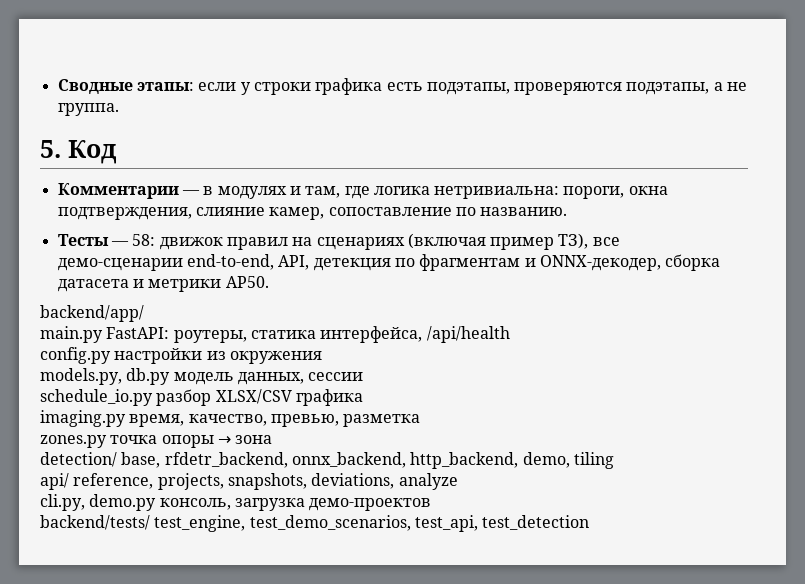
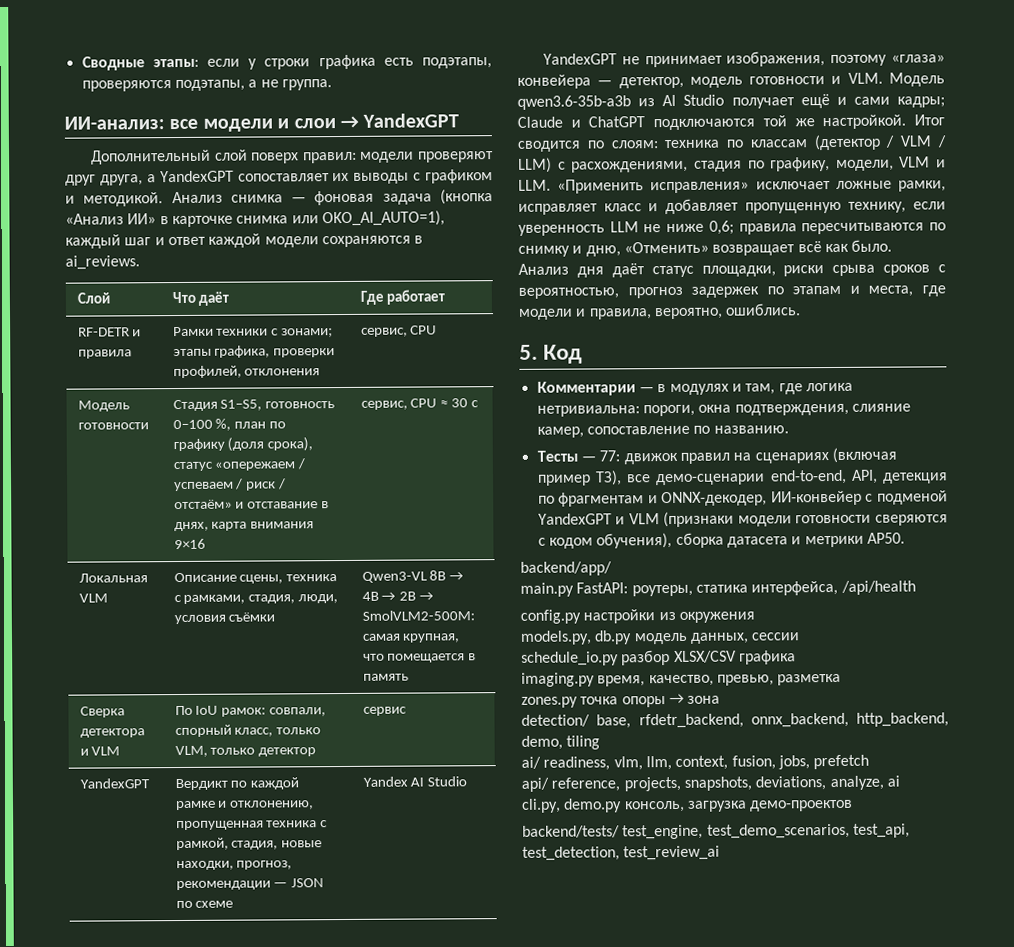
(119, 109) none -> [64,113,460,132] [91,149,495,165] [65,169,493,186] [65,189,493,207] [65,210,445,228] [65,233,424,249] [65,255,140,270] [76,292,110,304] [171,291,230,306] [359,289,446,305] [77,327,142,337] [77,349,132,359] [172,326,334,338] [172,345,336,358] [172,365,321,379] [360,325,438,337] [77,400,130,412] [77,422,149,430] [172,399,336,412] [172,418,287,431] [172,437,314,452] [172,458,306,472] [173,478,287,492] [173,499,330,510] [173,521,315,532] [173,538,206,550] [360,398,480,410] [78,573,148,583] [78,593,108,603] [173,572,338,584] [173,594,339,604] [173,612,276,625] [361,570,465,583] [361,591,435,601] [361,610,475,621] [361,633,461,643] [362,653,477,663] [362,673,409,681] [79,706,125,718] [79,728,145,738] [79,746,121,756] [174,705,327,717] [174,724,322,738] [174,745,317,758] [362,706,407,716] [79,778,150,789] [174,777,300,791] [174,800,315,811] [175,820,329,831] [175,837,323,851] [175,860,293,871] [175,878,325,891] [175,900,234,909] [362,776,468,787] [543,51,945,68] [517,72,945,89] [517,94,945,110] [517,114,945,131] [517,134,947,152] [518,156,946,173] [518,179,946,194] [518,198,947,215] [518,220,946,236] [518,239,893,257] [518,263,946,278] [518,285,946,299] [518,303,802,320] // ИИ-анализ: все модели и слои → YandexGPT // Дополнительный слой поверх правил: модели проверяют друг друга, а YandexGPT сопоставляет их выводы с графиком и методикой. Анализ снимка — фоновая задача (кнопка «Анализ ИИ» в карточке снимка или OKO_AI_AUTO=1), каждый шаг и ответ каждой модели сохраняются в ai_reviews. // Слой | Что даёт | Где работает // RF-DETR и правила | Рамки техники с зонами; этапы графика, проверки профилей, отклонения | сервис, CPU // Модель готовности | Стадия S1–S5, готовность 0–100 %, план по графику (доля срока), статус «опережаем / успеваем / риск / отстаём» и отставание в днях, карта внимания 9×16 | сервис, CPU ≈ 30 с // Локальная VLM | Описание сцены, техника с рамками, стадия, люди, условия съёмки | Qwen3-VL 8B → 4B → 2B → SmolVLM2-500M: самая крупная, что помещается в память // Сверка детектора и VLM | По IoU рамок: совпали, спорный класс, только VLM, только детектор | сервис // YandexGPT | Вердикт по каждой рамке и отклонению, пропущенная техника с рамкой, стадия, новые находки, прогноз, рекомендации — JSON по схеме | Yandex AI Studio // YandexGPT не принимает изображения, поэтому «глаза» конвейера — детектор, модель готовности и VLM. Модель qwen3.6-35b-a3b из AI Studio получает ещё и сами кадры; Claude и ChatGPT подключаются той же настройкой. Итог сводится по слоям: техника по классам (детектор / VLM / LLM) с расхождениями, стадия по графику, модели, VLM и LLM. «Применить исправления» исключает ложные рамки, исправляет класс и добавляет пропущенную технику, если уверенность LLM не ниже 0,6; правила пересчитываются по снимку и дню, «Отменить» возвращает всё как было. Анализ дня даёт статус площадки, риски срыва сроков с вероятностью, прогноз задержек по этапам и места, где модели и правила, вероятно, ошиблись.
[132,234,156,246] 58: -> [599,450,621,462] 77:
(661, 263) none -> [770,490,948,506] [537,511,948,528] [537,532,673,549] ИИ-конвейер с подменой YandexGPT и VLM (признаки модели готовности сверяются с кодом обучения),
(614, 460) none -> [521,754,870,771] // ai/ readiness, vlm, llm, context, fusion, jobs, prefetch
[398,473,458,490] analyze -> [829,775,900,791] analyze, ai
[482,515,590,530] test_detection -> [522,845,721,861] test_detection, test_review_ai

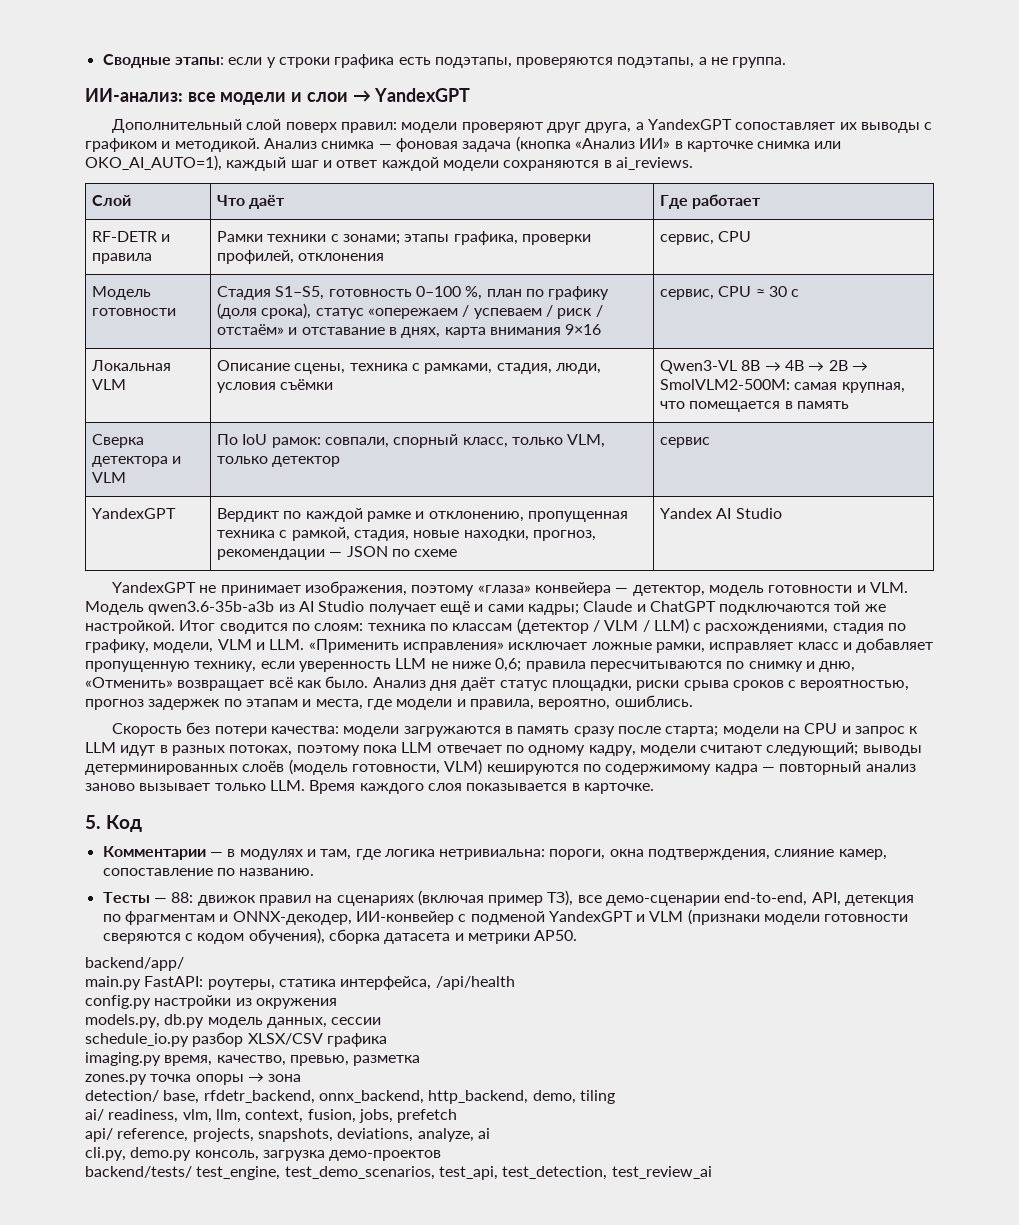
(802, 309) none -> [112,722,919,737] [85,742,922,756] [85,759,916,775] [85,780,654,794] // Скорость без потери качества: модели загружаются в память сразу после старта; модели на CPU и запрос к LLM идут в разных потоках, поэтому пока LLM отвечает по одному кадру, модели считают следующий; выводы детерминированных слоёв (модель готовности, VLM) кешируются по содержимому кадра — повторный анализ заново вызывает только LLM. Время каждого слоя показывается в карточке.
[599,450,621,462] 77: -> [171,892,194,903] 88:

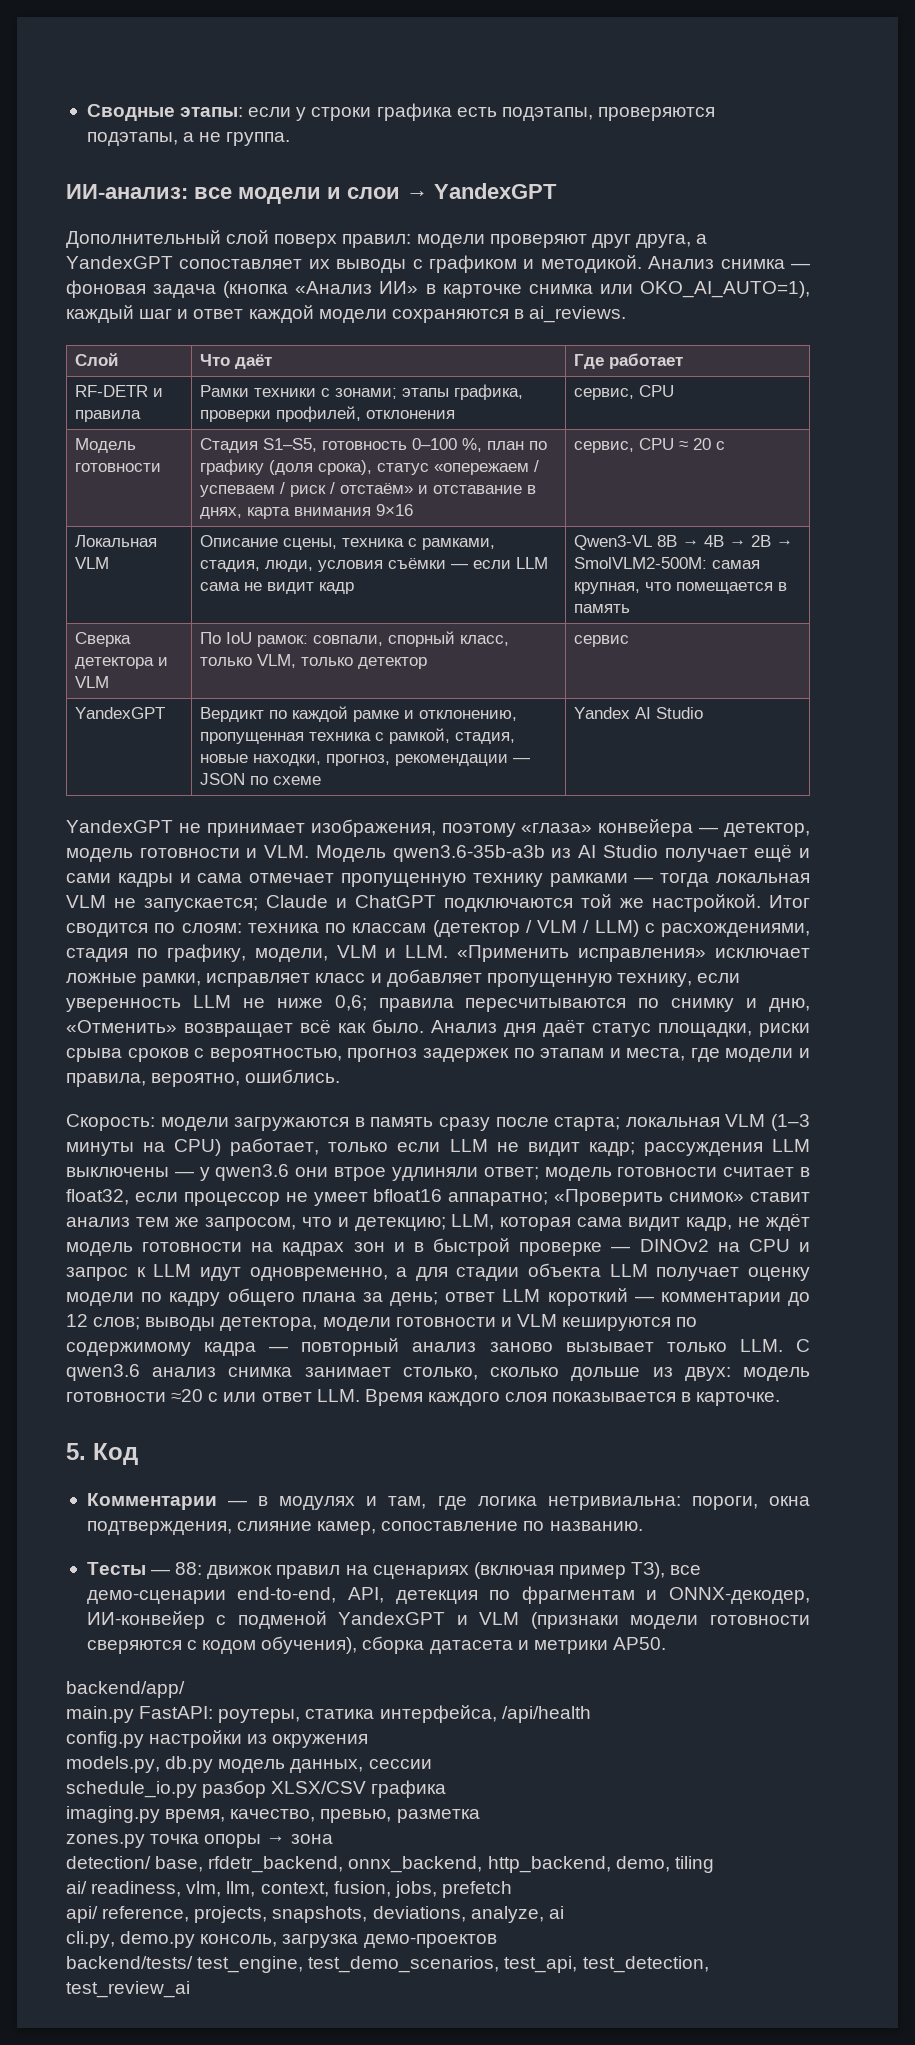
[768,286,787,297] 30 -> [692,438,711,450] 20
(334, 384) none -> [450,557,548,569] [199,582,354,594] — если LLM сама не видит кадр
[527,604,579,615] кадры; -> [117,873,810,887] [66,895,258,912] кадры и сама отмечает пропущенную технику рамками — тогда локальная VLM не запускается;
[112,722,340,737] Скорость без потери качества: -> [66,1114,155,1131] Скорость:
[722,726,779,737] модели -> [625,1114,811,1131] [66,1138,810,1156] [66,1164,811,1181] [66,1189,811,1206] [66,1213,810,1231] [66,1238,709,1256] локальная VLM (1–3 минуты на CPU) работает, только если LLM не видит кадр; рассуждения LLM выключены — у qwen3.6 они втрое удлиняли ответ; модель готовности считает в float32, если процессор не умеет bfloat16 аппаратно; «Проверить снимок» ставит анализ тем же запросом, что и детекцию; LLM, которая сама видит кадр, не ждёт модель готовности на кадрах зон и в быстрой проверке — DINOv2
[159,742,922,756] [85,759,483,775] в разных потоках, поэтому пока LLM отвечает по одному кадру, модели считают следующий; выводы детерминированных слоёв (модель готовности, VLM) -> [249,1263,810,1281] [66,1288,810,1306] [66,1314,557,1331] одновременно, а для стадии объекта LLM получает оценку модели по кадру общего плана за день; ответ LLM короткий — комментарии до 12 слов; выводы детектора, модели готовности и VLM
(305, 785) none -> [796,1339,810,1352] [66,1364,810,1381] [66,1389,360,1402] С qwen3.6 анализ снимка занимает столько, сколько дольше из двух: модель готовности ≈20 с или ответ LLM.

